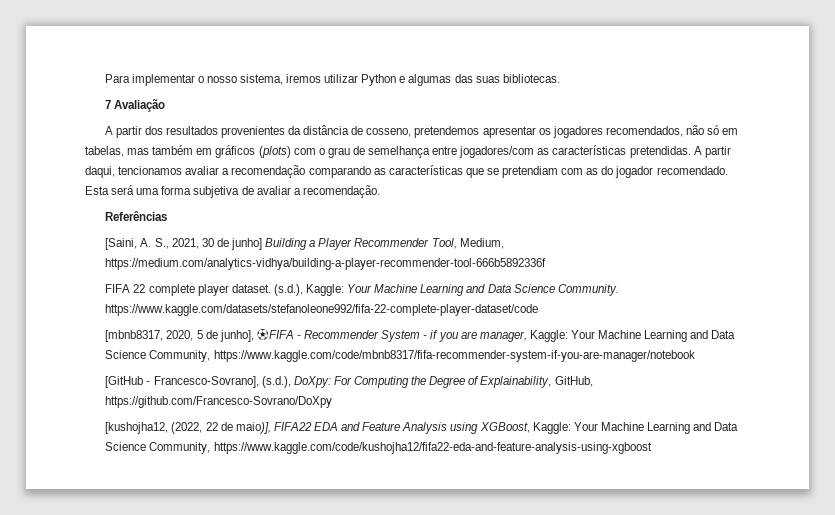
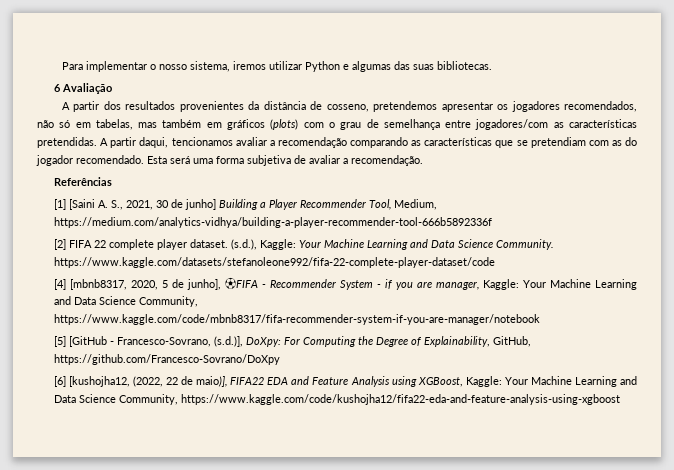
[105,100,112,109] 7 -> [53,84,61,92] 6
[105,238,138,250] [Saini, -> [53,199,95,210] [1] [Saini
(547, 264) none -> [53,239,66,250] [2]
(539, 310) none -> [53,279,66,290] [4]
(695, 356) none -> [53,336,66,347] [5]
[153,376,291,388] Francesco-Sovrano], (s.d.), -> [116,336,243,347] Francesco-Sovrano, (s.d.)],
(333, 402) none -> [53,376,66,387] [6]

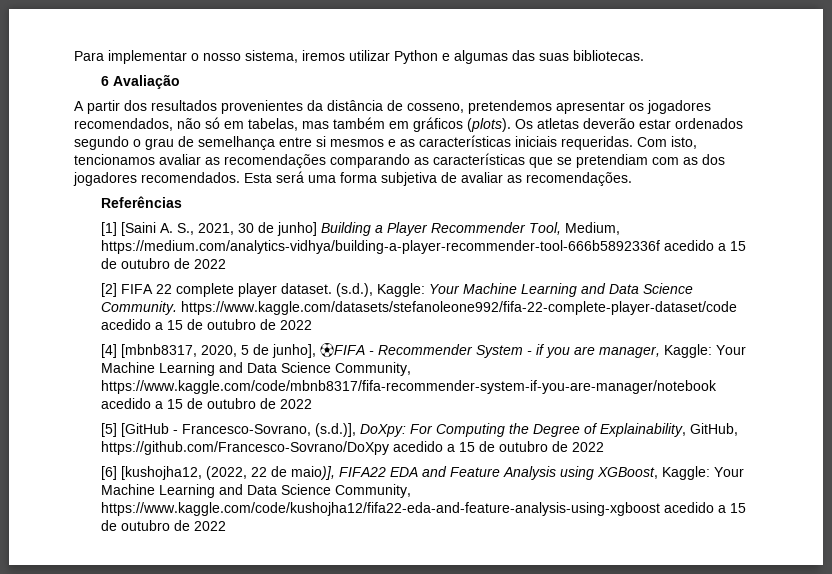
[270,119,324,130] (plots) com -> [467,118,743,132] [74,136,129,150] (plots). Os atletas deverão estar ordenados segundo
[475,119,638,130] [37,137,347,148] jogadores/com as características pretendidas. A partir daqui, tencionamos avaliar a recomendação -> [316,135,697,150] [74,154,326,168] si mesmos e as características iniciais requeridas. Com isto, tencionamos avaliar as recomendações
[625,137,637,146] [36,155,144,166] do jogador recomendado. -> [702,154,725,165] [73,172,240,186] dos jogadores recomendados.
[343,155,423,166] a recomendação. -> [507,172,632,186] as recomendações.
(492, 222) none -> [664,240,747,251] [101,258,227,269] acedido a 15 de outubro de 2022
(495, 262) none -> [101,319,313,330] acedido a 15 de outubro de 2022
(540, 319) none -> [101,398,313,409] acedido a 15 de outubro de 2022
(280, 359) none -> [393,441,605,452] acedido a 15 de outubro de 2022
(620, 399) none -> [664,502,747,513] [101,520,227,531] acedido a 15 de outubro de 2022

